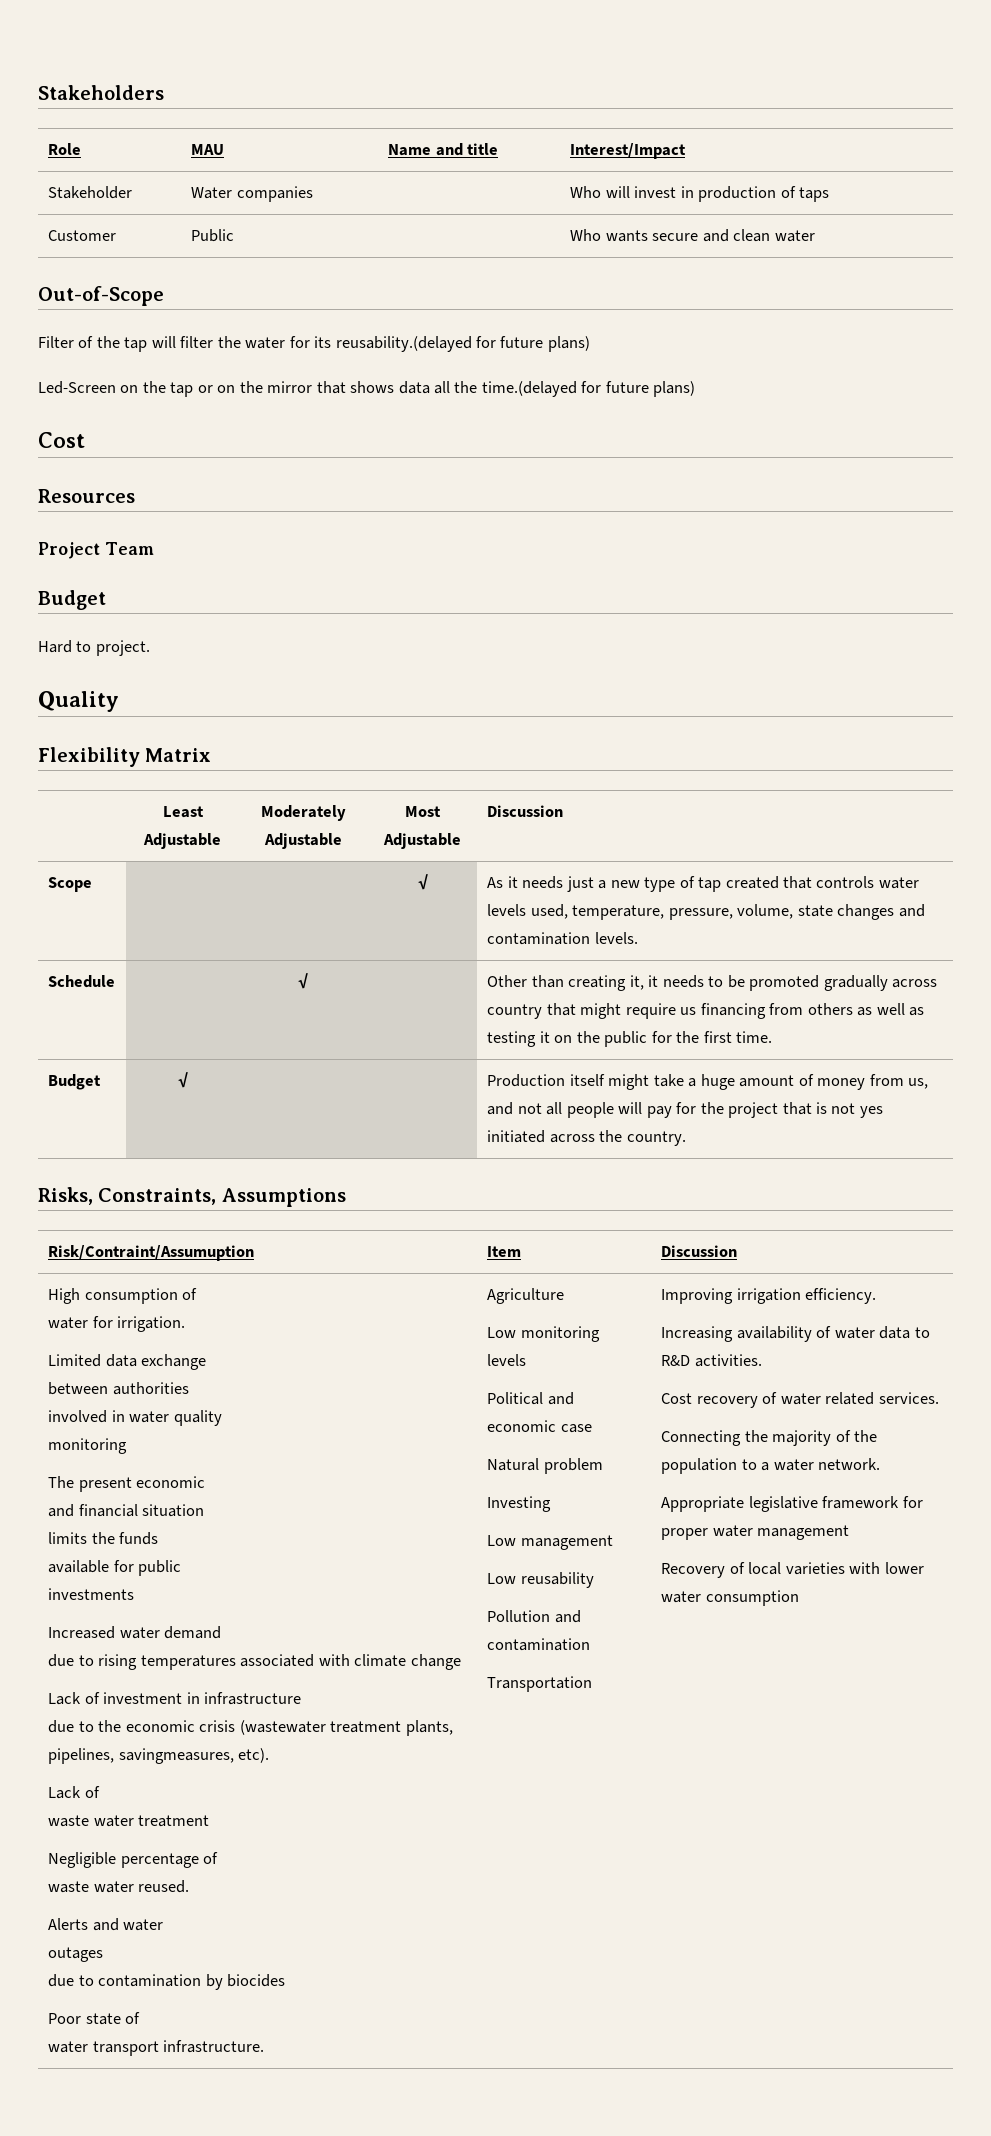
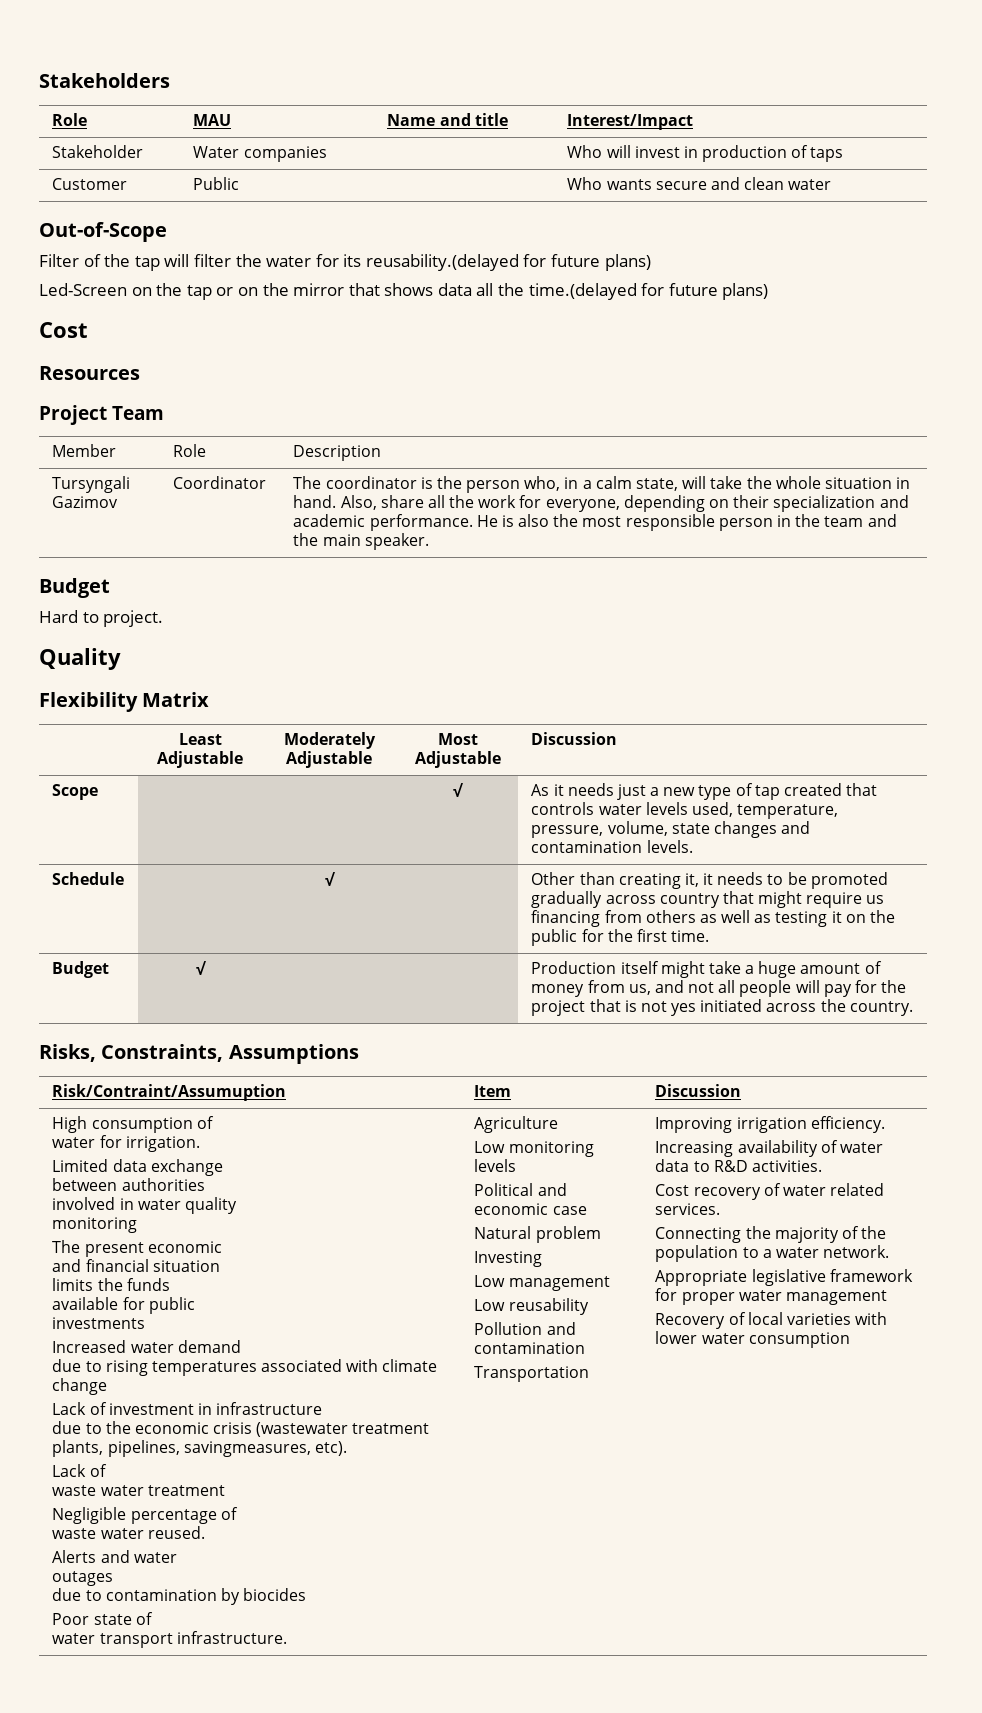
(154, 548) none -> [52,444,117,457] [173,444,207,457] [293,445,382,461] [52,476,131,493] [52,496,119,508] [173,476,267,489] [293,476,911,493] [293,495,909,512] [293,514,897,531] [293,533,429,550] // Member | Role | Description // Tursyngali Gazimov | Coordinator | The coordinator is the person who, in a calm state, will take the whole situation in hand. Also, share all the work for everyone, depending on their specialization and academic performance. He is also the most responsible person in the team and the main speaker.

